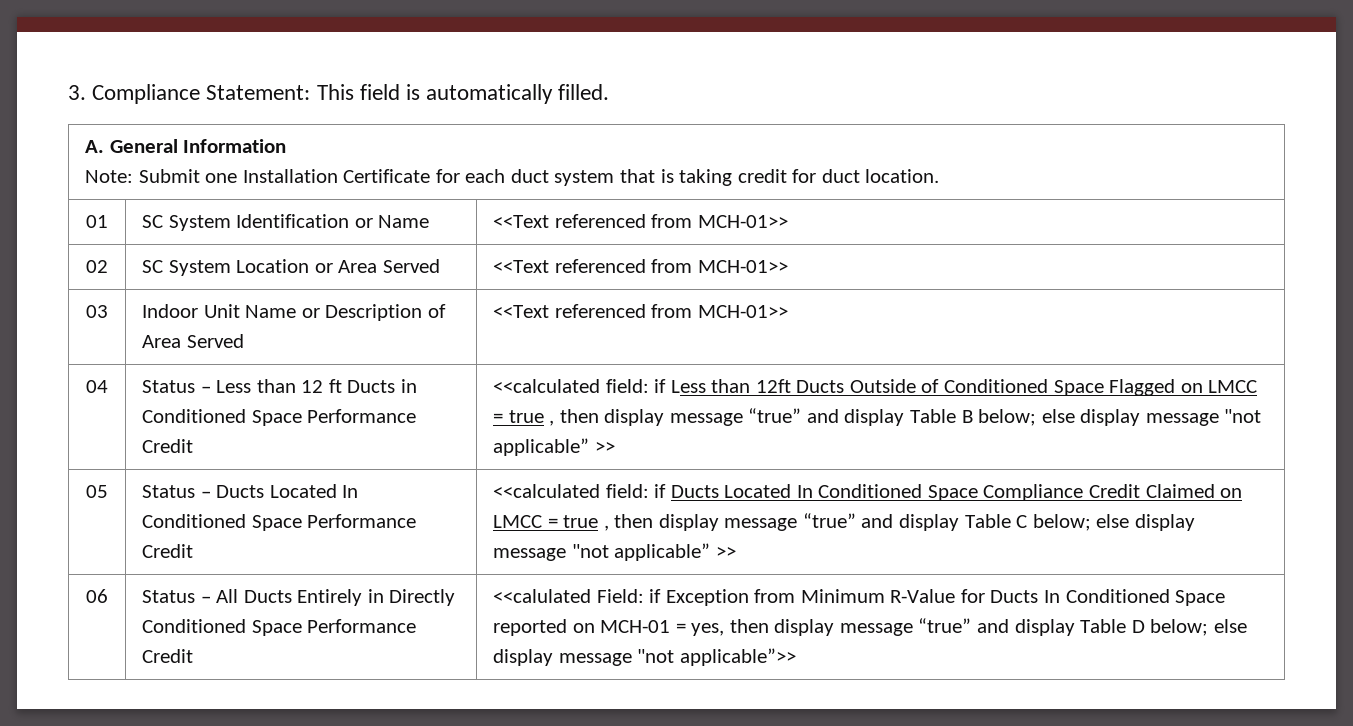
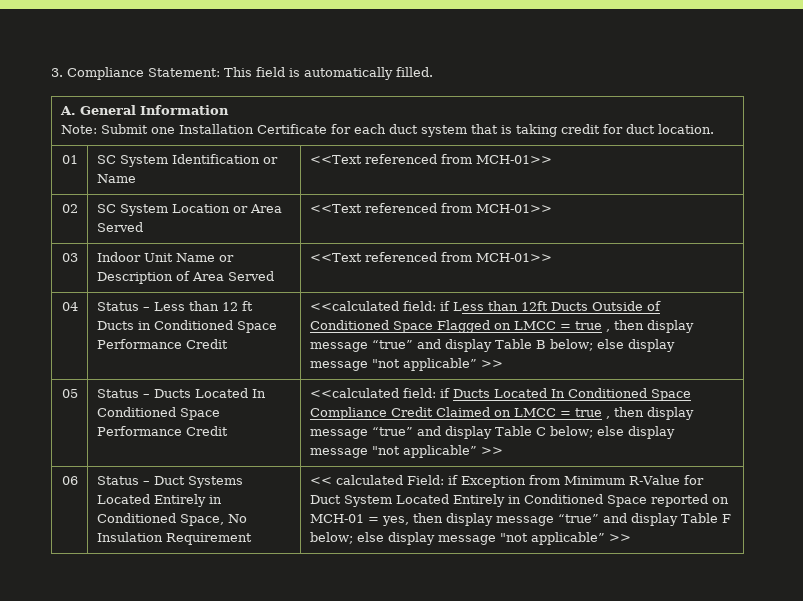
[216,589,456,606] [142,619,417,636] [142,649,194,663] [493,589,592,603] All Ducts Entirely in Directly Conditioned Space Performance Credit | <<calulated -> [153,476,243,488] [96,494,222,507] [96,513,247,526] [96,532,252,545] [309,475,403,485] Duct Systems Located Entirely in Conditioned Space, No Insulation Requirement | << calculated
[990,590,1060,603] Ducts In -> [309,494,521,507] Duct System Located Entirely in
[1131,619,1247,636] [493,648,796,666] D below; else display message "not applicable”>> -> [721,514,731,523] [309,532,631,545] F below; else display message "not applicable” >>

